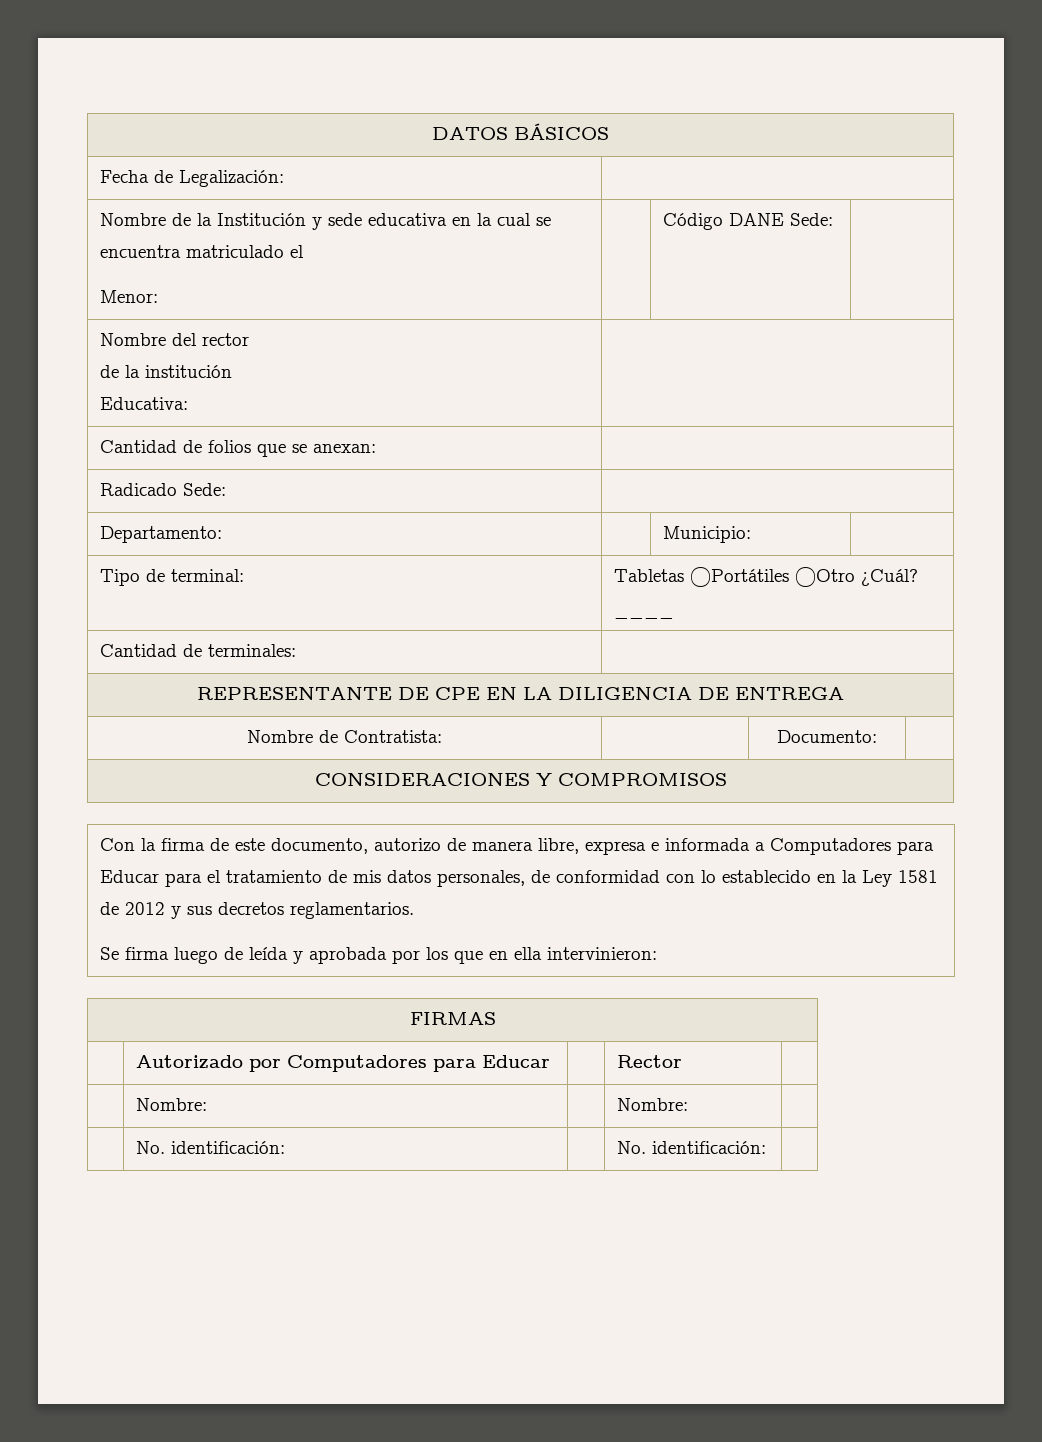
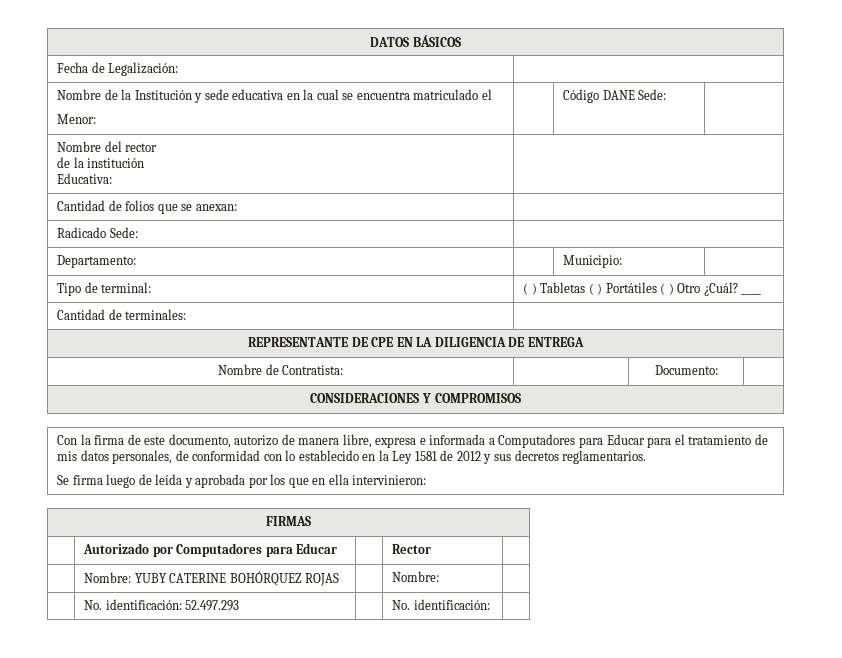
[614,567,856,587] Tabletas ○Portátiles ○Otro -> [523,282,701,295] ( ) Tabletas ( ) Portátiles ( ) Otro
(208, 1104) none -> [134,571,340,586] YUBY CATERINE BOHÓRQUEZ ROJAS
(286, 1147) none -> [185,600,240,611] 52.497.293

